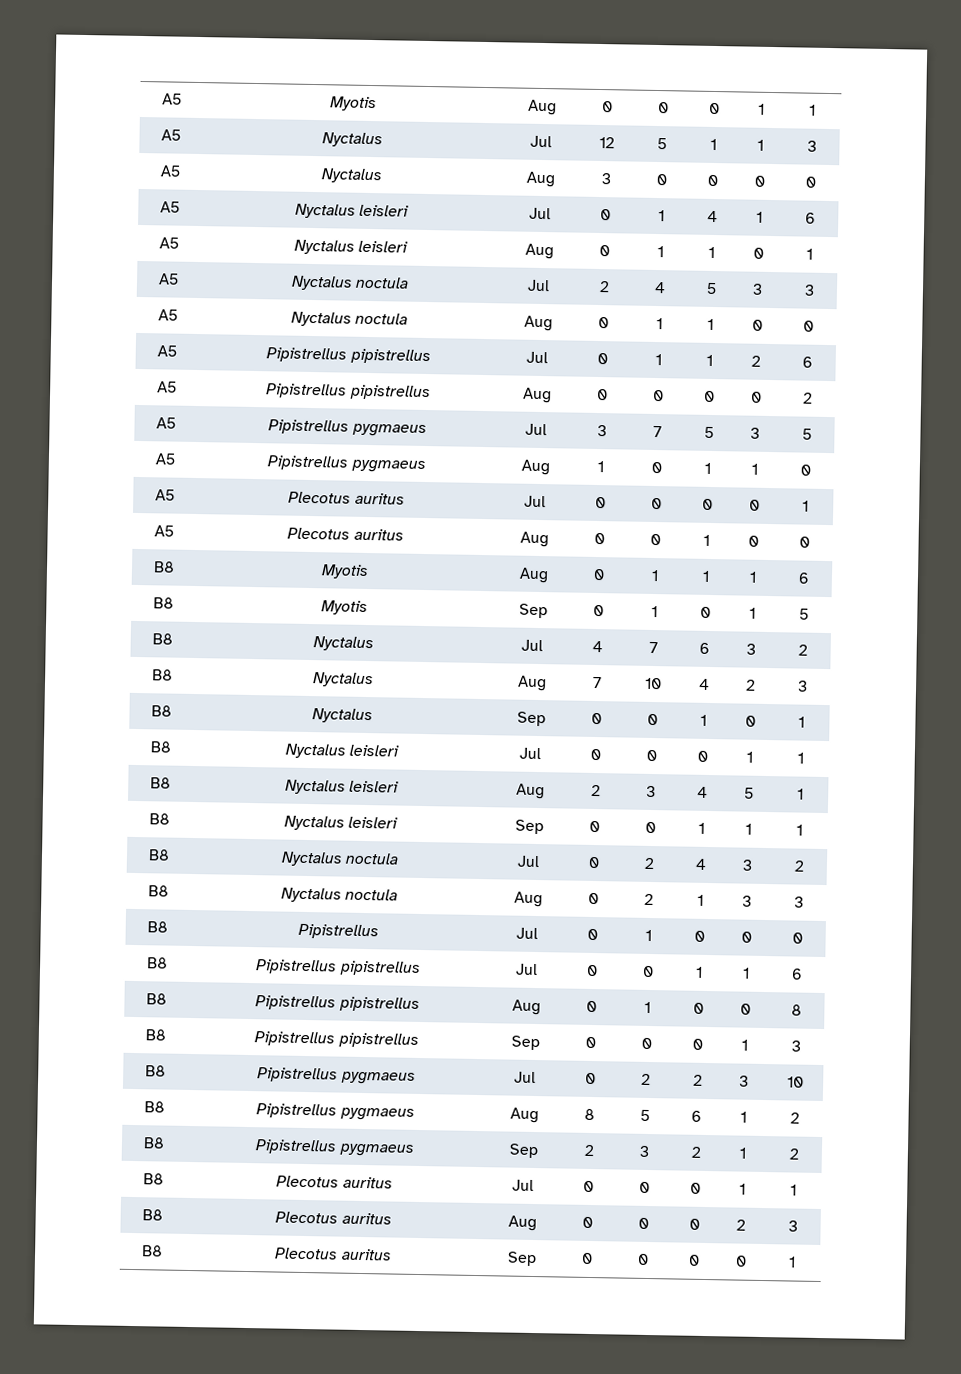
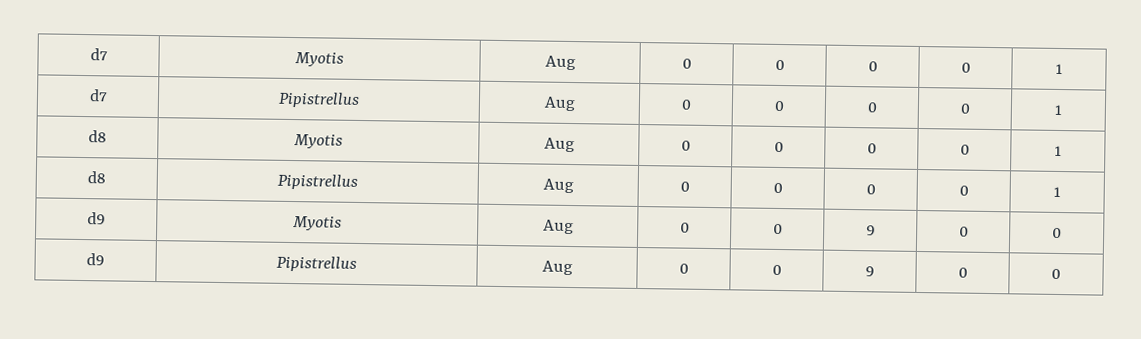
[162,93,182,105] [330,96,377,112] [526,99,557,116] [602,101,613,113] [657,101,669,114] [709,102,720,115] [757,103,765,115] [809,104,816,116] [161,129,181,141] [322,132,383,148] [530,135,552,148] [598,136,615,149] [657,138,667,150] [710,138,717,151] [756,139,764,151] [806,140,817,152] [160,165,181,177] [321,168,383,184] [525,171,555,188] [600,173,611,185] [655,173,667,186] [707,174,718,187] [753,175,765,187] [805,176,816,188] [160,201,180,213] [294,203,410,219] [529,207,551,220] [600,209,611,221] [657,210,665,222] [707,210,718,223] [755,211,763,223] [805,212,816,224] [159,237,179,249] [293,239,409,255] [524,243,554,260] [599,245,610,257] [656,246,664,258] [708,246,715,259] [752,247,764,259] [806,248,813,260] [158,273,179,285] [290,275,410,291] [527,279,550,292] [598,281,610,293] [653,281,666,294] [705,282,717,295] [752,283,763,295] [803,284,815,296] [158,309,178,321] [290,311,409,327] [523,315,553,332] [598,317,609,329] [655,317,663,330] [707,318,714,331] [751,319,763,331] [803,320,814,332] [157,345,177,357] [266,347,431,365] [526,351,548,364] [597,352,608,365] [654,353,662,366] [706,354,713,367] [751,355,761,367] [802,356,813,368] [157,381,177,393] [266,383,431,401] [521,387,552,404] [597,388,608,401] [652,389,664,402] [704,390,715,403] [750,391,762,403] [801,392,813,404] [156,417,176,429] [268,419,427,438] [525,423,547,436] [596,424,607,437] [652,425,662,438] [703,426,714,439] [750,427,760,439] [801,428,812,440] [155,453,176,465] [267,455,426,474] [520,459,550,476] [597,461,604,473] [650,461,662,474] [704,462,711,474] [750,463,758,475] [800,464,811,476] [155,489,175,501] [288,491,405,505] [524,495,546,508] [595,496,606,509] [650,497,662,510] [702,498,713,511] [748,499,760,511] [802,500,809,512] [154,525,174,537] [287,527,404,541] [519,531,549,548] [594,532,605,545] [649,533,661,546] [703,534,710,546] [747,535,759,547] [799,536,810,548] [152,561,175,573] [321,564,369,580] [518,567,549,584] [593,568,605,581] [650,569,659,582] [702,570,710,582] [748,571,757,583] [798,572,810,584] [152,597,174,609] [321,600,368,616] [518,603,548,619] [593,604,604,617] [650,605,658,618] [700,606,711,618] [748,607,756,619] [798,608,809,620] [151,633,173,645] [313,636,374,652] [521,639,543,652] [592,640,603,653] [648,641,658,654] [699,642,710,654] [746,643,756,655] [797,644,808,656] [151,669,173,681] [312,672,374,688] [516,675,547,692] [593,676,602,689] [643,677,662,690] [698,678,710,690] [745,679,756,691] [796,680,808,692] [150,705,172,717] [312,708,373,724] [516,711,546,727] [591,712,602,725] [646,713,658,726] [700,714,707,726] [744,715,756,727] [798,716,805,728] [149,741,171,753] [284,743,400,759] [519,747,541,760] [590,748,601,761] [645,749,657,762] [697,750,708,762] [745,751,753,763] [797,752,804,764] [149,777,171,789] [284,779,400,795] [515,783,545,800] [590,784,601,797] [646,785,656,798] [697,786,708,798] [744,787,754,799] [797,788,804,800] [148,813,170,825] [283,815,399,831] [514,819,544,835] [589,820,600,833] [644,821,656,834] [698,822,705,834] [744,823,752,835] [796,824,803,836] [147,849,170,861] [280,851,400,867] [517,855,540,868] [588,856,600,869] [644,857,655,870] [695,858,707,870] [742,859,753,871] [793,860,805,872] [147,885,169,897] [280,887,399,903] [513,891,543,908] [588,892,599,905] [644,893,654,906] [697,894,704,906] [742,895,752,907] [793,896,804,908] [146,921,168,933] [298,923,379,940] [516,927,538,940] [587,928,598,941] [644,929,652,942] [694,930,705,942] [740,931,752,943] [792,932,803,944] [146,957,168,969] [255,959,421,976] [515,963,538,976] [586,964,598,977] [641,965,654,978] [695,966,703,978] [741,967,750,979] [791,968,803,980] [145,993,167,1005] [255,995,420,1012] [511,999,541,1016] [586,1000,597,1013] [643,1001,651,1014] [693,1002,704,1014] [739,1003,751,1015] [791,1004,802,1016] [144,1029,166,1041] [254,1031,419,1048] [510,1035,540,1051] [585,1036,596,1049] [640,1037,652,1050] [692,1038,703,1050] [740,1039,748,1051] [790,1040,801,1052] [144,1065,166,1077] [257,1067,416,1085] [514,1071,536,1084] [585,1072,596,1085] [641,1073,651,1086] [692,1074,703,1086] [739,1075,749,1087] [787,1076,804,1088] [143,1101,165,1113] [256,1103,415,1121] [509,1107,539,1124] [584,1108,595,1121] [640,1109,650,1122] [691,1110,702,1122] [739,1111,747,1123] [789,1112,800,1124] [142,1137,165,1149] [255,1139,414,1157] [508,1143,539,1159] [583,1144,595,1157] [639,1145,650,1158] [690,1146,702,1158] [738,1147,747,1159] [788,1148,799,1160] [142,1173,164,1185] [276,1175,393,1189] [512,1179,534,1191] [583,1180,594,1193] [638,1181,650,1194] [690,1182,701,1194] [738,1183,746,1195] [790,1184,797,1196] [141,1209,163,1221] [275,1211,392,1225] [507,1215,537,1232] [582,1216,593,1229] [637,1217,649,1230] [689,1218,700,1230] [736,1219,746,1231] [787,1220,798,1232] [141,1245,163,1257] [274,1247,392,1261] [506,1251,537,1267] [581,1252,593,1265] [636,1253,649,1266] [688,1254,700,1266] [734,1255,747,1267] [788,1256,796,1268] A5 | Myotis | Aug | 0 | 0 | 0 | 1 | 1 // A5 | Nyctalus | Jul | 12 | 5 | 1 | 1 | 3 // A5 | Nyctalus | Aug | 3 | 0 | 0 | 0 | 0 // A5 | Nyctalus leisleri | Jul | 0 | 1 | 4 | 1 | 6 // A5 | Nyctalus leisleri | Aug | 0 | 1 | 1 | 0 | 1 // A5 | Nyctalus noctula | Jul | 2 | 4 | 5 | 3 | 3 // A5 | Nyctalus noctula | Aug | 0 | 1 | 1 | 0 | 0 // A5 | Pipistrellus pipistrellus | Jul | 0 | 1 | 1 | 2 | 6 // A5 | Pipistrellus pipistrellus | Aug | 0 | 0 | 0 | 0 | 2 // A5 | Pipistrellus pygmaeus | Jul | 3 | 7 | 5 | 3 | 5 // A5 | Pipistrellus pygmaeus | Aug | 1 | 0 | 1 | 1 | 0 // A5 | Plecotus auritus | Jul | 0 | 0 | 0 | 0 | 1 // A5 | Plecotus auritus | Aug | 0 | 0 | 1 | 0 | 0 // B8 | Myotis | Aug | 0 | 1 | 1 | 1 | 6 // B8 | Myotis | Sep | 0 | 1 | 0 | 1 | 5 // B8 | Nyctalus | Jul | 4 | 7 | 6 | 3 | 2 // B8 | Nyctalus | Aug | 7 | 10 | 4 | 2 | 3 // B8 | Nyctalus | Sep | 0 | 0 | 1 | 0 | 1 // B8 | Nyctalus leisleri | Jul | 0 | 0 | 0 | 1 | 1 // B8 | Nyctalus leisleri | Aug | 2 | 3 | 4 | 5 | 1 // B8 | Nyctalus leisleri | Sep | 0 | 0 | 1 | 1 | 1 // B8 | Nyctalus noctula | Jul | 0 | 2 | 4 | 3 | 2 // B8 | Nyctalus noctula | Aug | 0 | 2 | 1 | 3 | 3 // B8 | Pipistrellus | Jul | 0 | 1 | 0 | 0 | 0 // B8 | Pipistrellus pipistrellus | Jul | 0 | 0 | 1 | 1 | 6 // B8 | Pipistrellus pipistrellus | Aug | 0 | 1 | 0 | 0 | 8 // B8 | Pipistrellus pipistrellus | Sep | 0 | 0 | 0 | 1 | 3 // B8 | Pipistrellus pygmaeus | Jul | 0 | 2 | 2 | 3 | 10 // B8 | Pipistrellus pygmaeus | Aug | 8 | 5 | 6 | 1 | 2 // B8 | Pipistrellus pygmaeus | Sep | 2 | 3 | 2 | 1 | 2 // B8 | Plecotus auritus | Jul | 0 | 0 | 0 | 1 | 1 // B8 | Plecotus auritus | Aug | 0 | 0 | 0 | 2 | 3 // B8 | Plecotus auritus | Sep | 0 | 0 | 0 | 0 | 1 -> [89,48,108,61] [294,52,344,67] [544,55,576,71] [681,58,692,69] [774,59,785,71] [867,61,878,72] [960,62,971,73] [1055,63,1063,75] [88,89,108,102] [278,91,360,108] [543,96,576,112] [680,99,692,110] [773,100,785,112] [866,102,877,113] [959,103,970,114] [1054,104,1062,116] [88,130,107,143] [293,134,343,149] [543,137,575,153] [680,140,691,151] [773,141,784,153] [866,143,877,154] [959,144,970,155] [1054,145,1062,157] [87,171,106,184] [277,173,358,190] [542,178,574,194] [679,181,690,192] [772,182,783,194] [865,184,876,195] [958,185,969,196] [1053,186,1061,198] [87,212,106,225] [292,216,342,231] [542,219,574,235] [679,222,690,233] [772,223,783,235] [865,225,876,236] [958,226,969,237] [1052,227,1062,239] [86,253,105,266] [276,255,357,272] [541,260,573,276] [678,263,689,274] [771,264,782,276] [864,266,875,277] [957,267,968,278] [1051,268,1061,280] d7 | Myotis | Aug | 0 | 0 | 0 | 0 | 1 // d7 | Pipistrellus | Aug | 0 | 0 | 0 | 0 | 1 // d8 | Myotis | Aug | 0 | 0 | 0 | 0 | 1 // d8 | Pipistrellus | Aug | 0 | 0 | 0 | 0 | 1 // d9 | Myotis | Aug | 0 | 0 | 9 | 0 | 0 // d9 | Pipistrellus | Aug | 0 | 0 | 9 | 0 | 0

